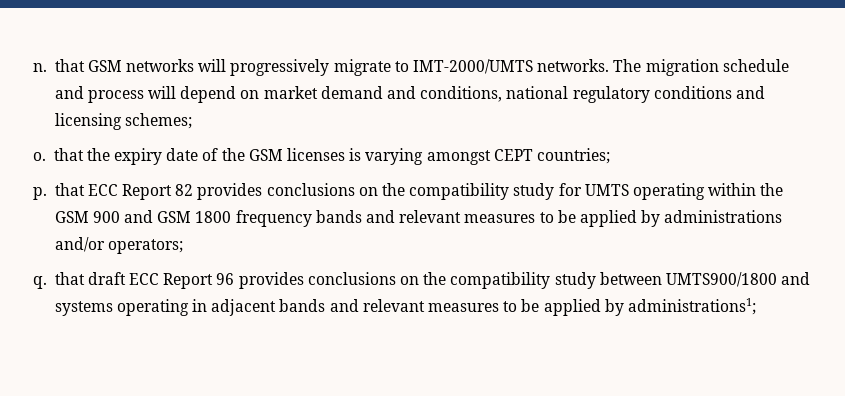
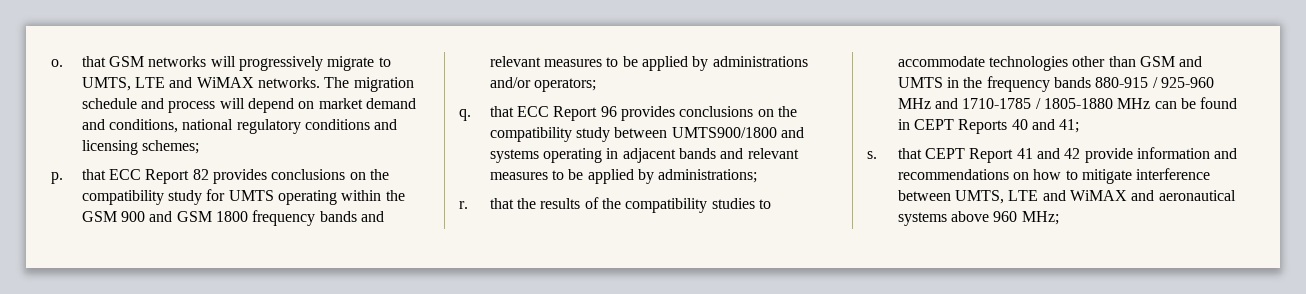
[33,63,47,72] n. -> [51,59,63,67] o.
[413,59,534,74] IMT-2000/UMTS -> [81,77,254,91] UMTS, LTE and WiMAX
[33,148,610,165] // o. that the expiry date of the GSM licenses is varying amongst CEPT countries; -> (199, 147) none
[87,272,126,285] draft -> (514, 111) none
[627,298,756,315] administrations1; -> [658,169,758,183] [459,197,771,213] [897,56,1203,71] [897,76,1214,92] [897,97,1238,109] [897,119,1080,134] [867,147,1238,163] [897,168,1211,184] [897,190,1236,204] [897,211,1059,226] administrations; // r. that the results of the compatibility studies to accommodate technologies other than GSM and UMTS in the frequency bands 880-915 / 925-960 MHz and 1710-1785 / 1805-1880 MHz can be found in CEPT Reports 40 and 41; // s. that CEPT Report 41 and 42 provide information and recommendations on how to mitigate interference between UMTS, LTE and WiMAX and aeronautical systems above 960 MHz;

